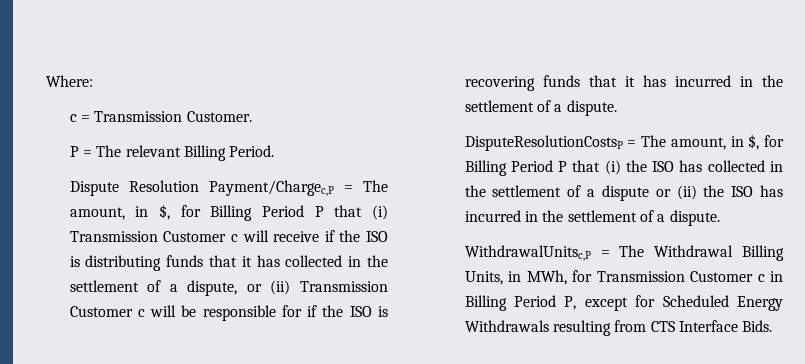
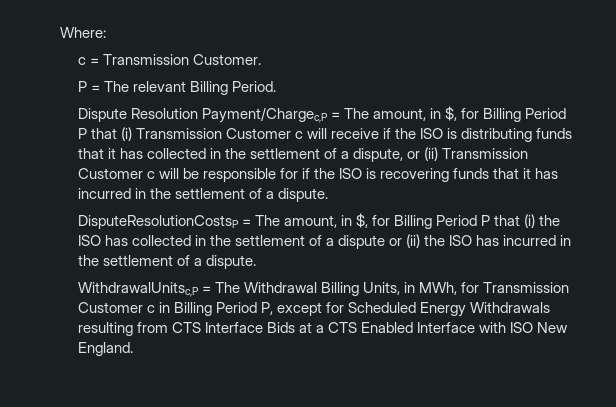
[742,320,773,332] Bids. -> [266,322,569,333] [77,342,133,356] Bids at a CTS Enabled Interface with ISO New England.

